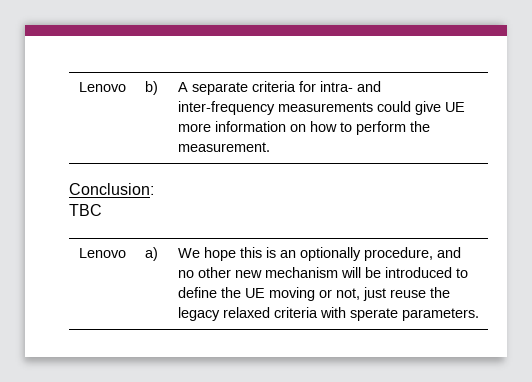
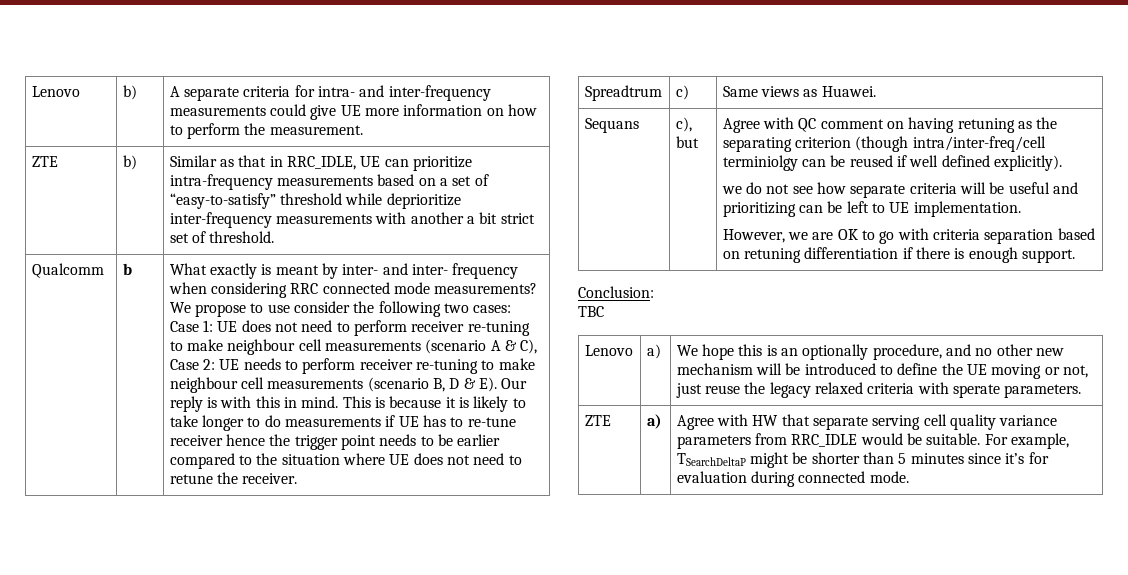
(270, 147) none -> [31,156,58,167] [122,155,137,170] [169,155,473,171] [169,174,489,190] [169,193,461,209] [169,212,535,228] [169,231,275,243] [31,263,104,278] [122,263,132,275] [169,263,519,279] [168,282,538,298] [169,301,512,317] [169,320,530,336] [169,339,538,355] [169,358,535,374] [169,377,528,393] [169,396,526,412] [169,415,516,431] [169,434,501,450] [169,453,522,469] [169,472,298,484] [584,85,662,101] [675,85,689,100] [722,86,876,97] [584,118,639,133] [675,117,692,132] [675,136,699,148] [722,117,1058,133] [722,136,1046,152] [722,155,1063,171] [721,182,1079,198] [722,201,1021,217] [722,228,1095,244] [722,247,1076,263] // ZTE | b) | Similar as that in RRC_IDLE, UE can prioritize intra-frequency measurements based on a set of “easy-to-satisfy” threshold while deprioritize inter-frequency measurements with another a bit strict set of threshold. // Qualcomm | b | What exactly is meant by inter- and inter- frequency when considering RRC connected mode measurements? We propose to use consider the following two cases: Case 1: UE does not need to perform receiver re-tuning to make neighbour cell measurements (scenario A & C), Case 2: UE needs to perform receiver re-tuning to make neighbour cell measurements (scenario B, D & E). Our reply is with this in mind. This is because it is likely to take longer to do measurements if UE has to re-tune receiver hence the trigger point needs to be earlier compared to the situation where UE does not need to retune the receiver. // Spreadtrum | c) | Same views as Huawei. // Sequans | c), but | Agree with QC comment on having retuning as the separating criterion (though intra/inter-freq/cell terminiolgy can be reused if well defined explicitly). // we do not see how separate criteria will be useful and prioritizing can be left to UE implementation. // However, we are OK to go with criteria separation based on retuning differentiation if there is enough support.
(479, 314) none -> [584,415,611,426] [646,414,662,429] [676,414,1058,430] [676,433,1070,449] [676,452,1049,468] [676,471,909,487] // ZTE | a) | Agree with HW that separate serving cell quality variance parameters from RRC_IDLE would be suitable. For example, TSearchDeltaP might be shorter than 5 minutes since it’s for evaluation during connected mode.

